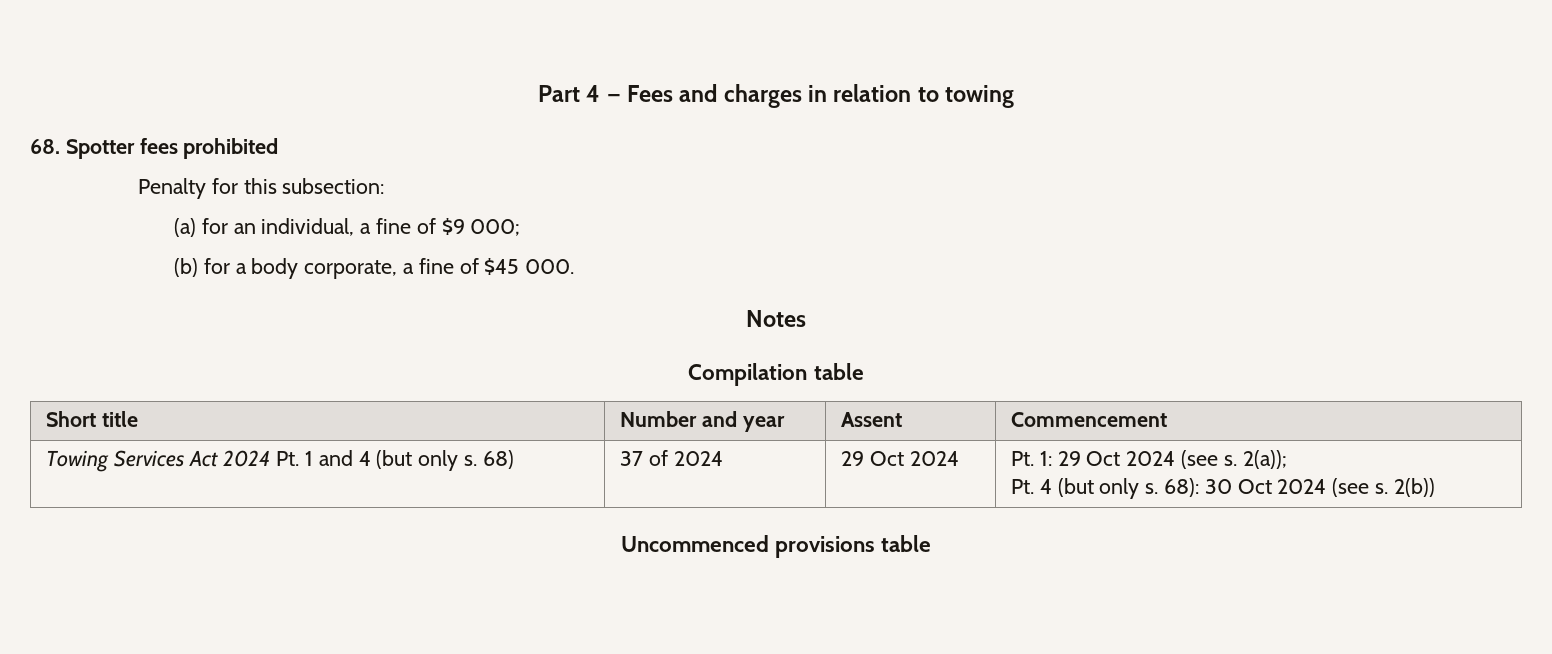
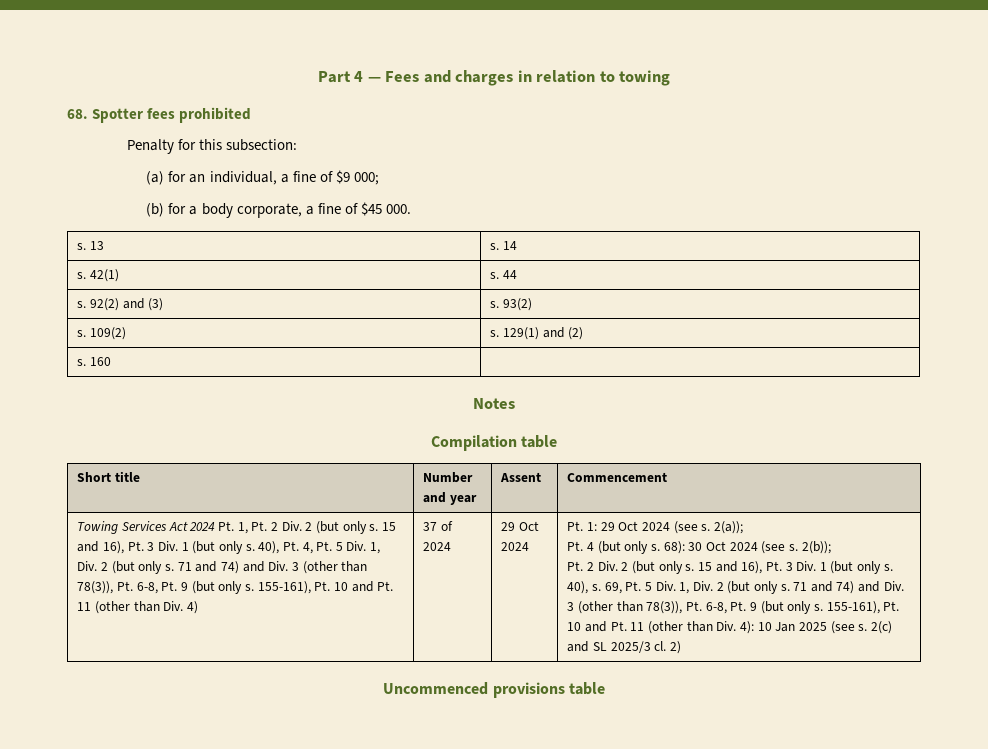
(575, 266) none -> [77,241,105,250] [490,241,518,250] [77,269,120,282] [490,270,518,279] [77,298,164,311] [490,298,533,311] [77,327,127,340] [490,327,584,340] [77,357,112,366] // s. 13 | s. 14 // s. 42(1) | s. 44 // s. 92(2) and (3) | s. 93(2) // s. 109(2) | s. 129(1) and (2) // s. 160 |
[305,450,514,471] 1 and 4 (but only s. 68) -> [237,521,396,534] [77,541,381,554] [77,561,368,574] [77,581,394,594] [77,601,198,614] 1, Pt. 2 Div. 2 (but only s. 15 and 16), Pt. 3 Div. 1 (but only s. 40), Pt. 4, Pt. 5 Div. 1, Div. 2 (but only s. 71 and 74) and Div. 3 (other than 78(3)), Pt. 6-8, Pt. 9 (but only s. 155-161), Pt. 10 and Pt. 11 (other than Div. 4)
[1393,478,1435,497] 2(b)) -> [801,541,831,554] [567,561,893,574] [567,581,904,594] [567,601,900,614] [567,621,892,634] [567,641,681,654] 2(b)); // Pt. 2 Div. 2 (but only s. 15 and 16), Pt. 3 Div. 1 (but only s. 40), s. 69, Pt. 5 Div. 1, Div. 2 (but only s. 71 and 74) and Div. 3 (other than 78(3)), Pt. 6-8, Pt. 9 (but only s. 155-161), Pt. 10 and Pt. 11 (other than Div. 4): 10 Jan 2025 (see s. 2(c) and SL 2025/3 cl. 2)

